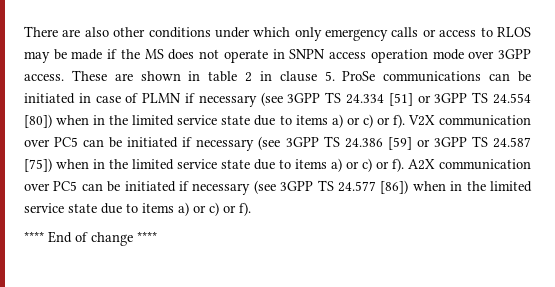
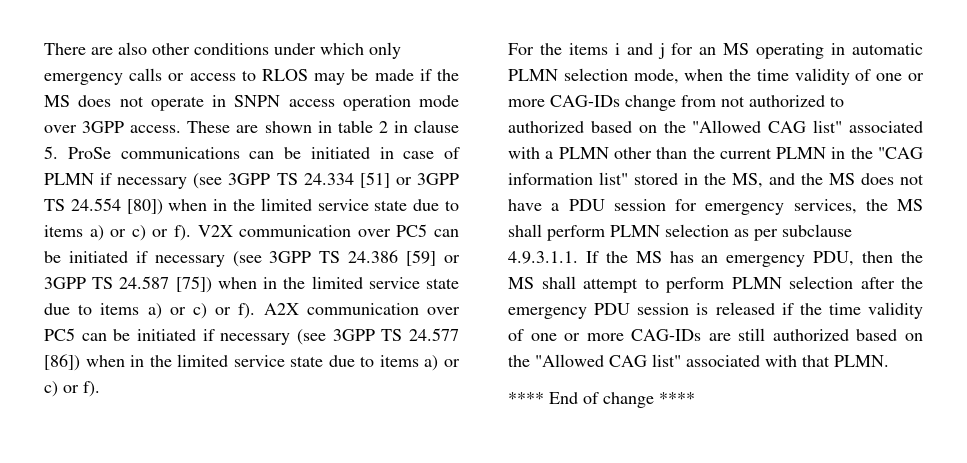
(251, 209) none -> [508,43,923,59] [508,68,924,85] [508,95,844,111] [508,120,923,133] [508,147,923,159] [508,172,924,188] [508,199,923,215] [508,224,852,241] [508,251,923,267] [508,276,923,293] [508,302,923,319] [508,328,923,341] [508,354,889,367] // For the items i and j for an MS operating in automatic PLMN selection mode, when the time validity of one or more CAG-IDs change from not authorized to authorized based on the "Allowed CAG list" associated with a PLMN other than the current PLMN in the "CAG information list" stored in the MS, and the MS does not have a PDU session for emergency services, the MS shall perform PLMN selection as per subclause 4.9.3.1.1. If the MS has an emergency PDU, then the MS shall attempt to perform PLMN selection after the emergency PDU session is released if the time validity of one or more CAG-IDs are still authorized based on the "Allowed CAG list" associated with that PLMN.

